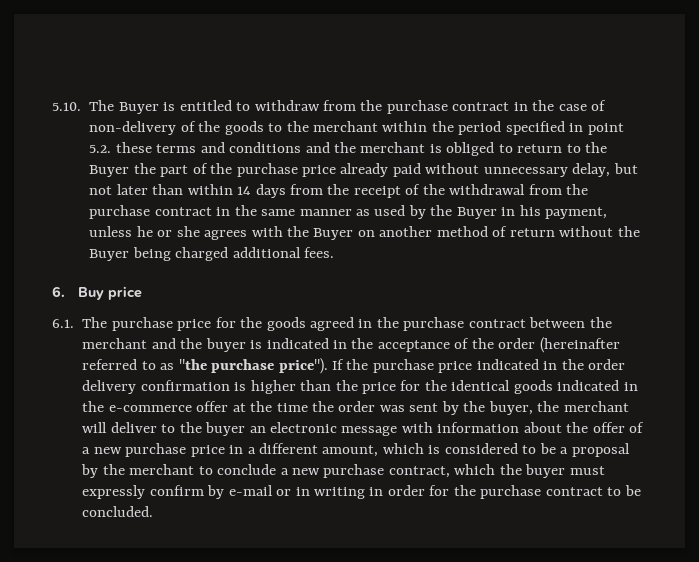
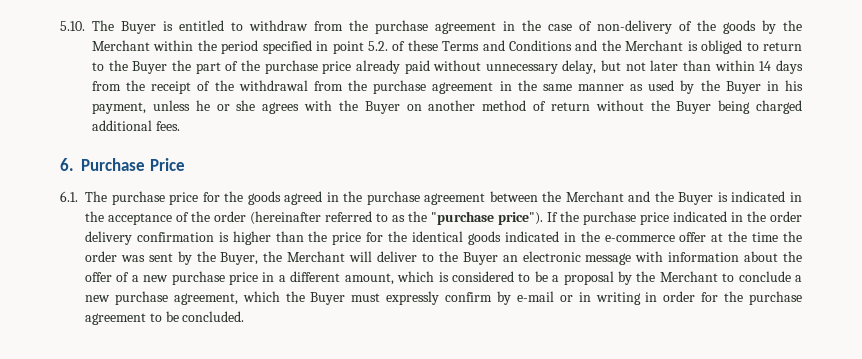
[452,102,510,111] contract -> [435,22,496,34] agreement
[268,121,378,132] to the merchant -> [762,20,802,34] [92,40,150,51] by the Merchant
[115,142,426,153] these terms and conditions and the merchant -> [392,40,684,51] of these Terms and Conditions and the Merchant
[154,207,212,216] contract -> [432,82,494,94] agreement
[78,286,143,300] Buy price -> [81,158,185,171] Purchase Price
[468,319,526,328] contract -> [424,193,486,205] agreement
[82,338,246,352] merchant and the buyer -> [565,191,714,205] Merchant and the Buyer
[178,359,275,373] "the purchase -> [408,211,494,225] the "purchase
[488,401,629,415] buyer, the merchant -> [220,251,346,265] Buyer, the Merchant
[205,422,246,436] buyer -> [462,252,498,265] Buyer
[129,464,195,475] merchant -> [659,271,718,282] Merchant
[388,466,450,478] contract, -> [173,293,238,305] agreement,
[525,464,566,478] buyer -> [310,292,346,305] Buyer
[545,487,603,496] contract -> [85,313,146,325] agreement

